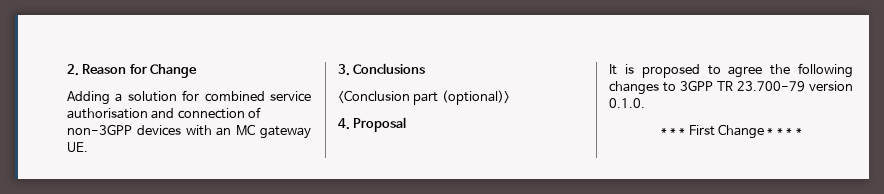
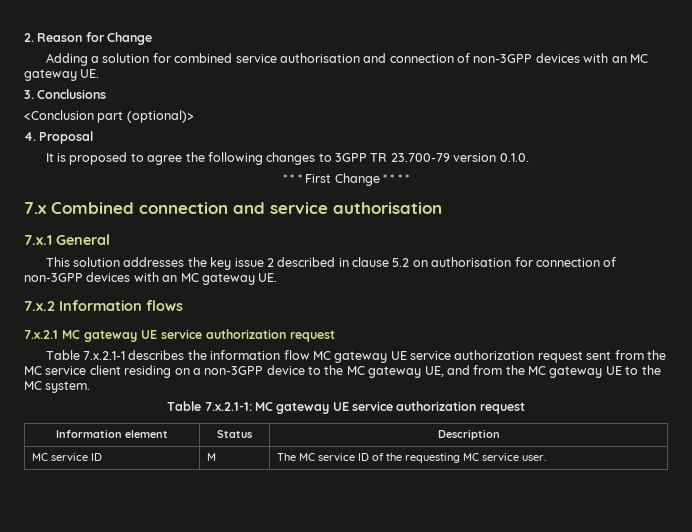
(802, 131) none -> [24,202,442,214] [24,234,110,245] [45,257,617,270] [24,272,278,285] [24,300,183,311] [24,329,335,342] [45,350,666,363] [24,365,661,378] [24,381,91,393] [167,401,525,414] [56,429,168,438] [217,430,252,438] [437,429,500,440] [31,453,102,461] [206,453,216,461] [276,453,546,463] // 7.x Combined connection and service authorisation // 7.x.1 General // This solution addresses the key issue 2 described in clause 5.2 on authorisation for connection of non-3GPP devices with an MC gateway UE. // 7.x.2 Information flows // 7.x.2.1 MC gateway UE service authorization request // Table 7.x.2.1-1 describes the information flow MC gateway UE service authorization request sent from the MC service client residing on a non-3GPP device to the MC gateway UE, and from the MC gateway UE to the MC system. // Table 7.x.2.1-1: MC gateway UE service authorization request // Information element | Status | Description // MC service ID | M | The MC service ID of the requesting MC service user.

